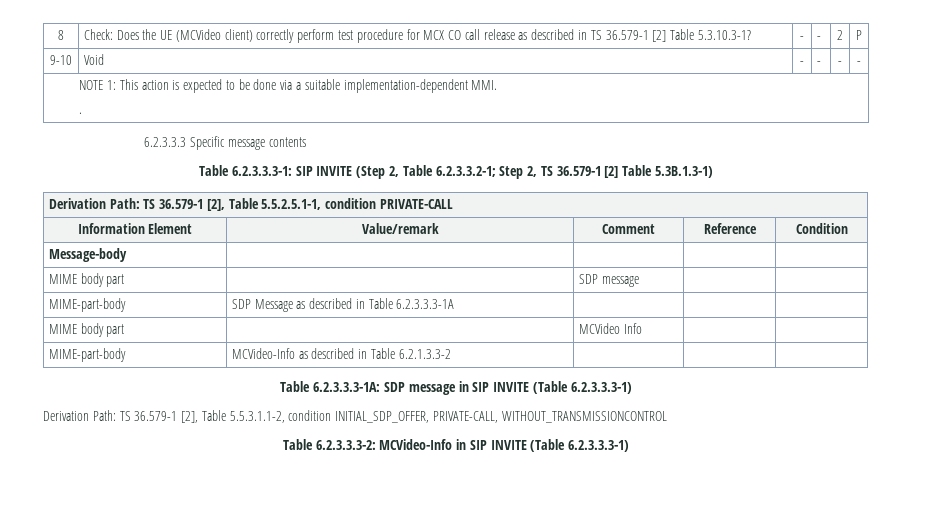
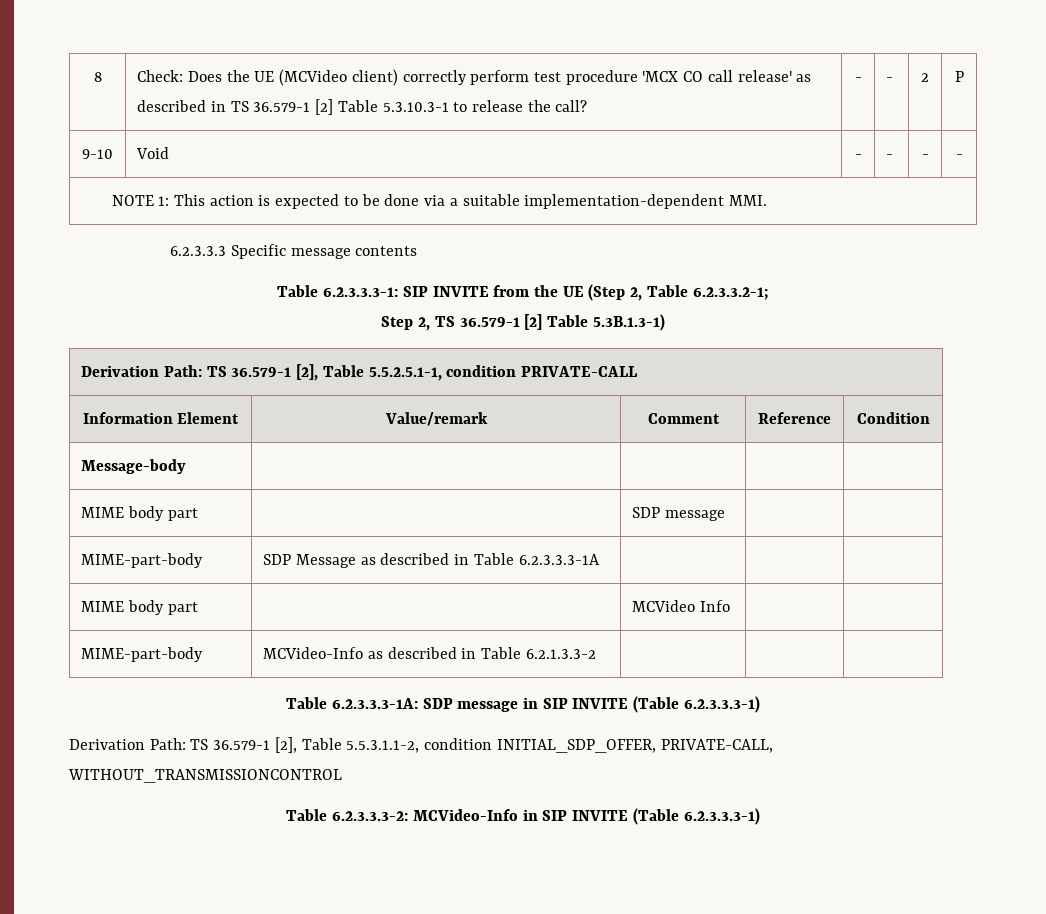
[406,29,445,40] for MCX -> [642,71,679,82] 'MCX
[483,29,515,40] release -> [737,70,792,82] release'
[697,30,751,40] 5.3.10.3-1? -> [382,100,588,112] 5.3.10.3-1 to release the call?
[79,112,83,114] // . -> (768, 200) none
(353, 171) none -> [493,285,584,297] from the UE
(496, 171) none -> (769, 293) //

